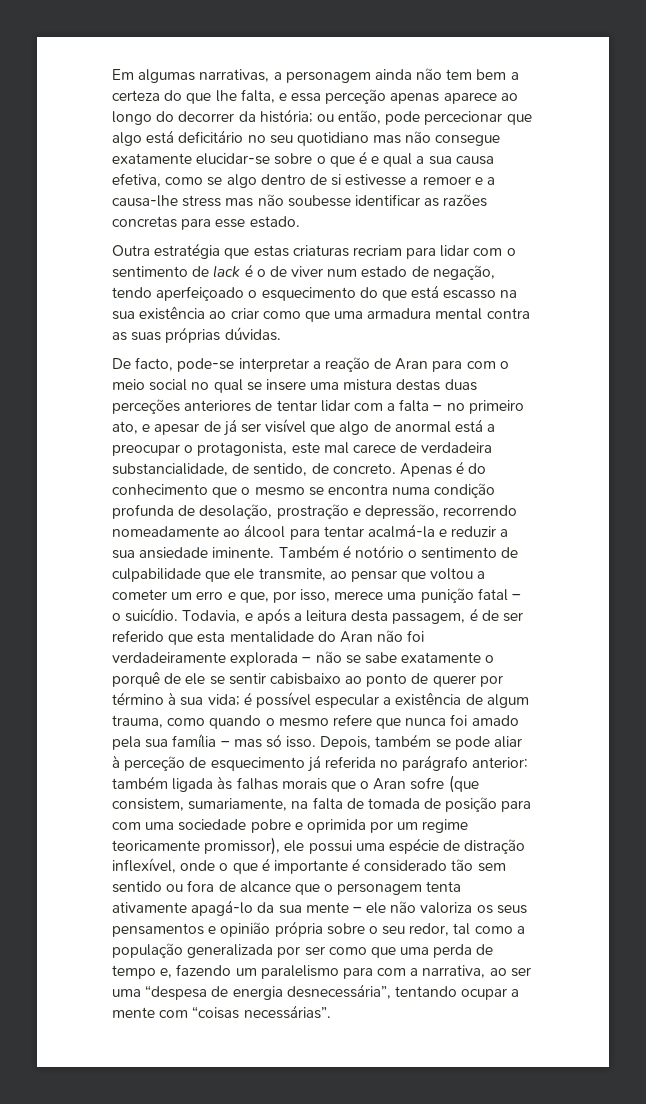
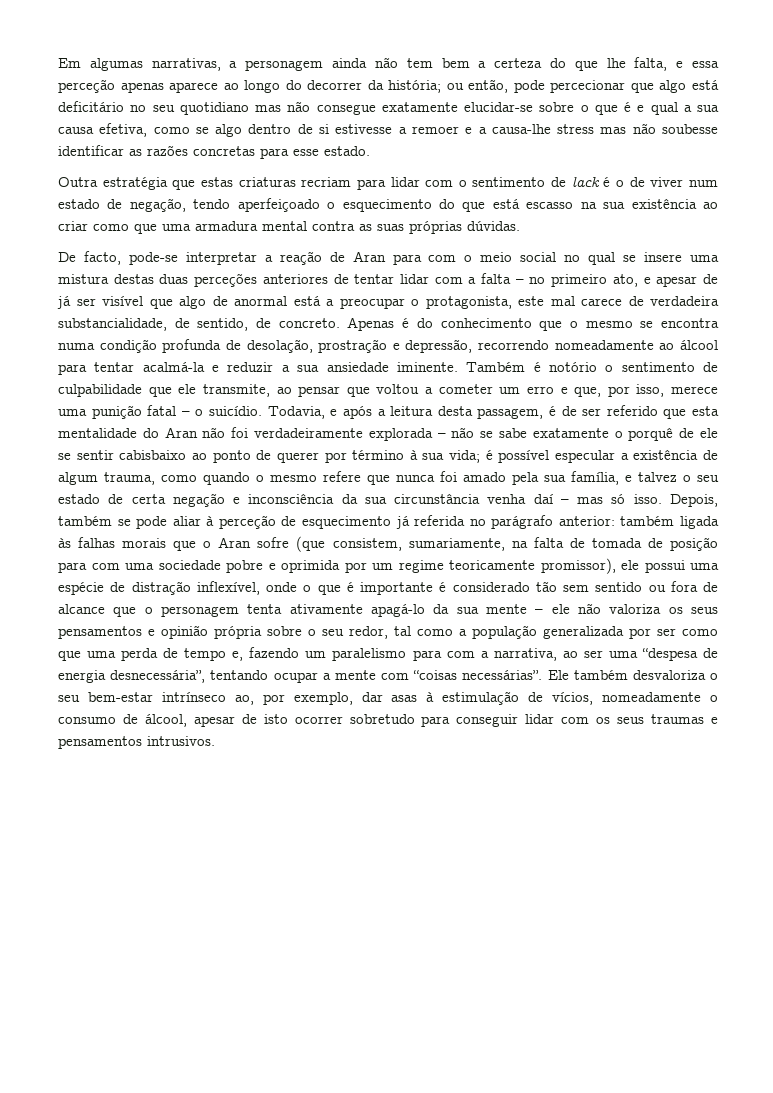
[172,734,217,748] família -> [571,471,719,485] [58,493,553,507] família, e talvez o seu estado de certa negação e inconsciência da sua circunstância venha daí
(331, 1012) none -> [547,670,718,680] [58,691,718,705] [58,714,718,727] [58,736,215,749] Ele também desvaloriza o seu bem-estar intrínseco ao, por exemplo, dar asas à estimulação de vícios, nomeadamente o consumo de álcool, apesar de isto ocorrer sobretudo para conseguir lidar com os seus traumas e pensamentos intrusivos.

